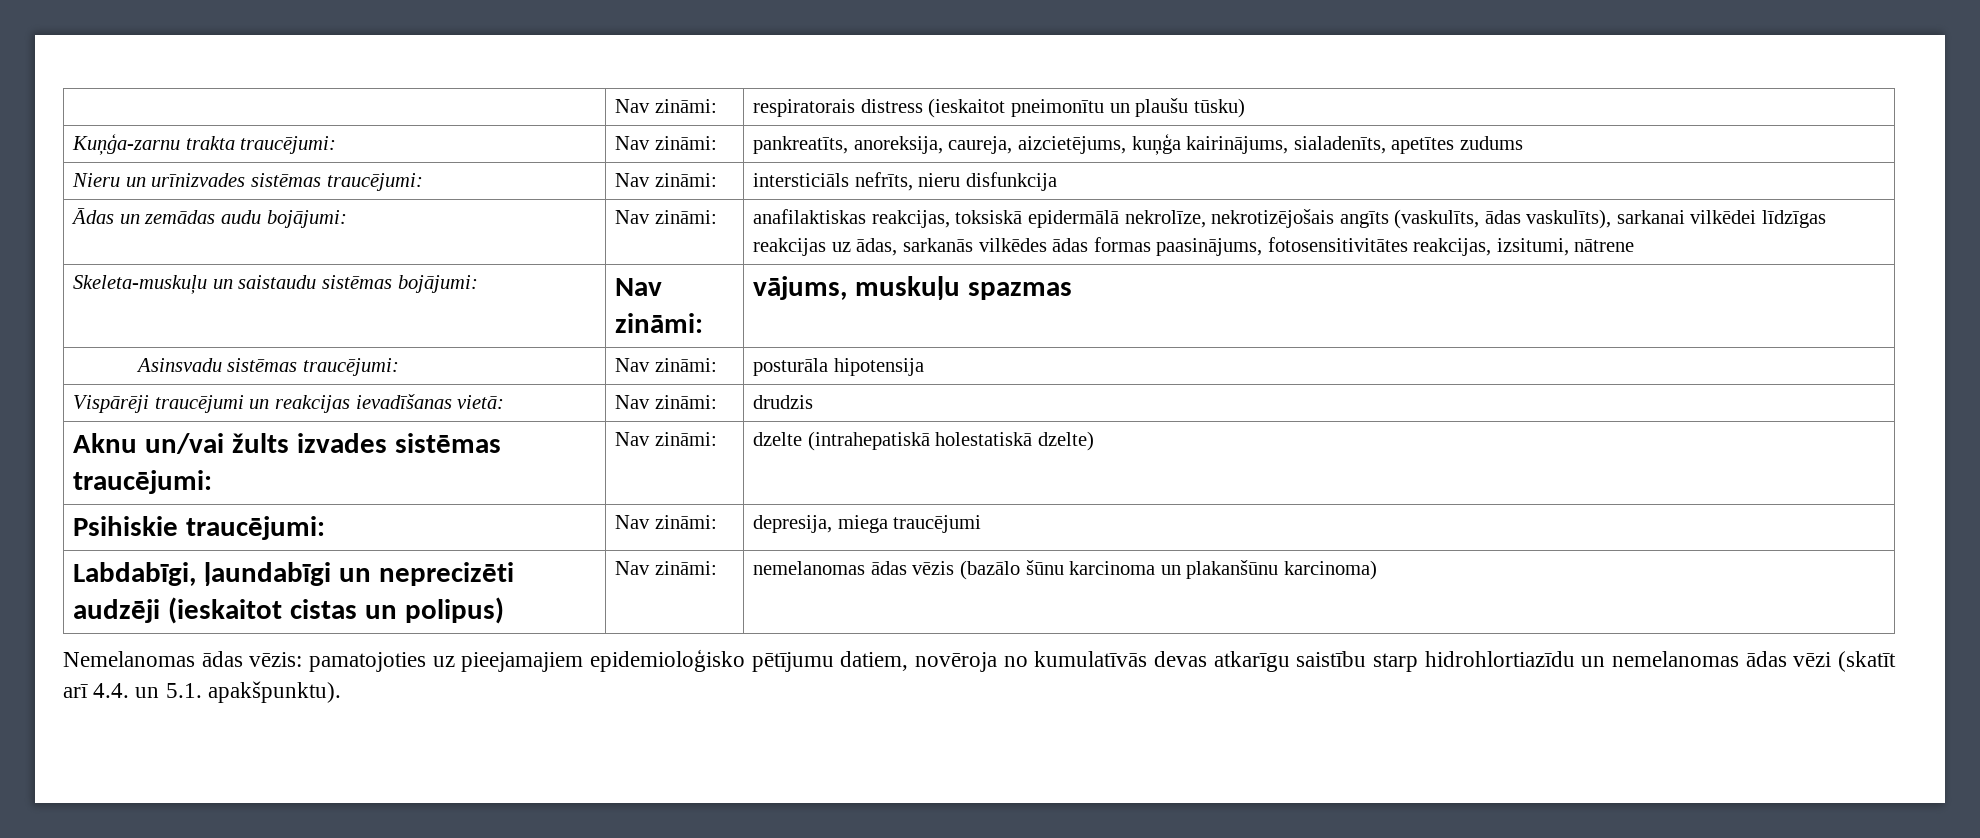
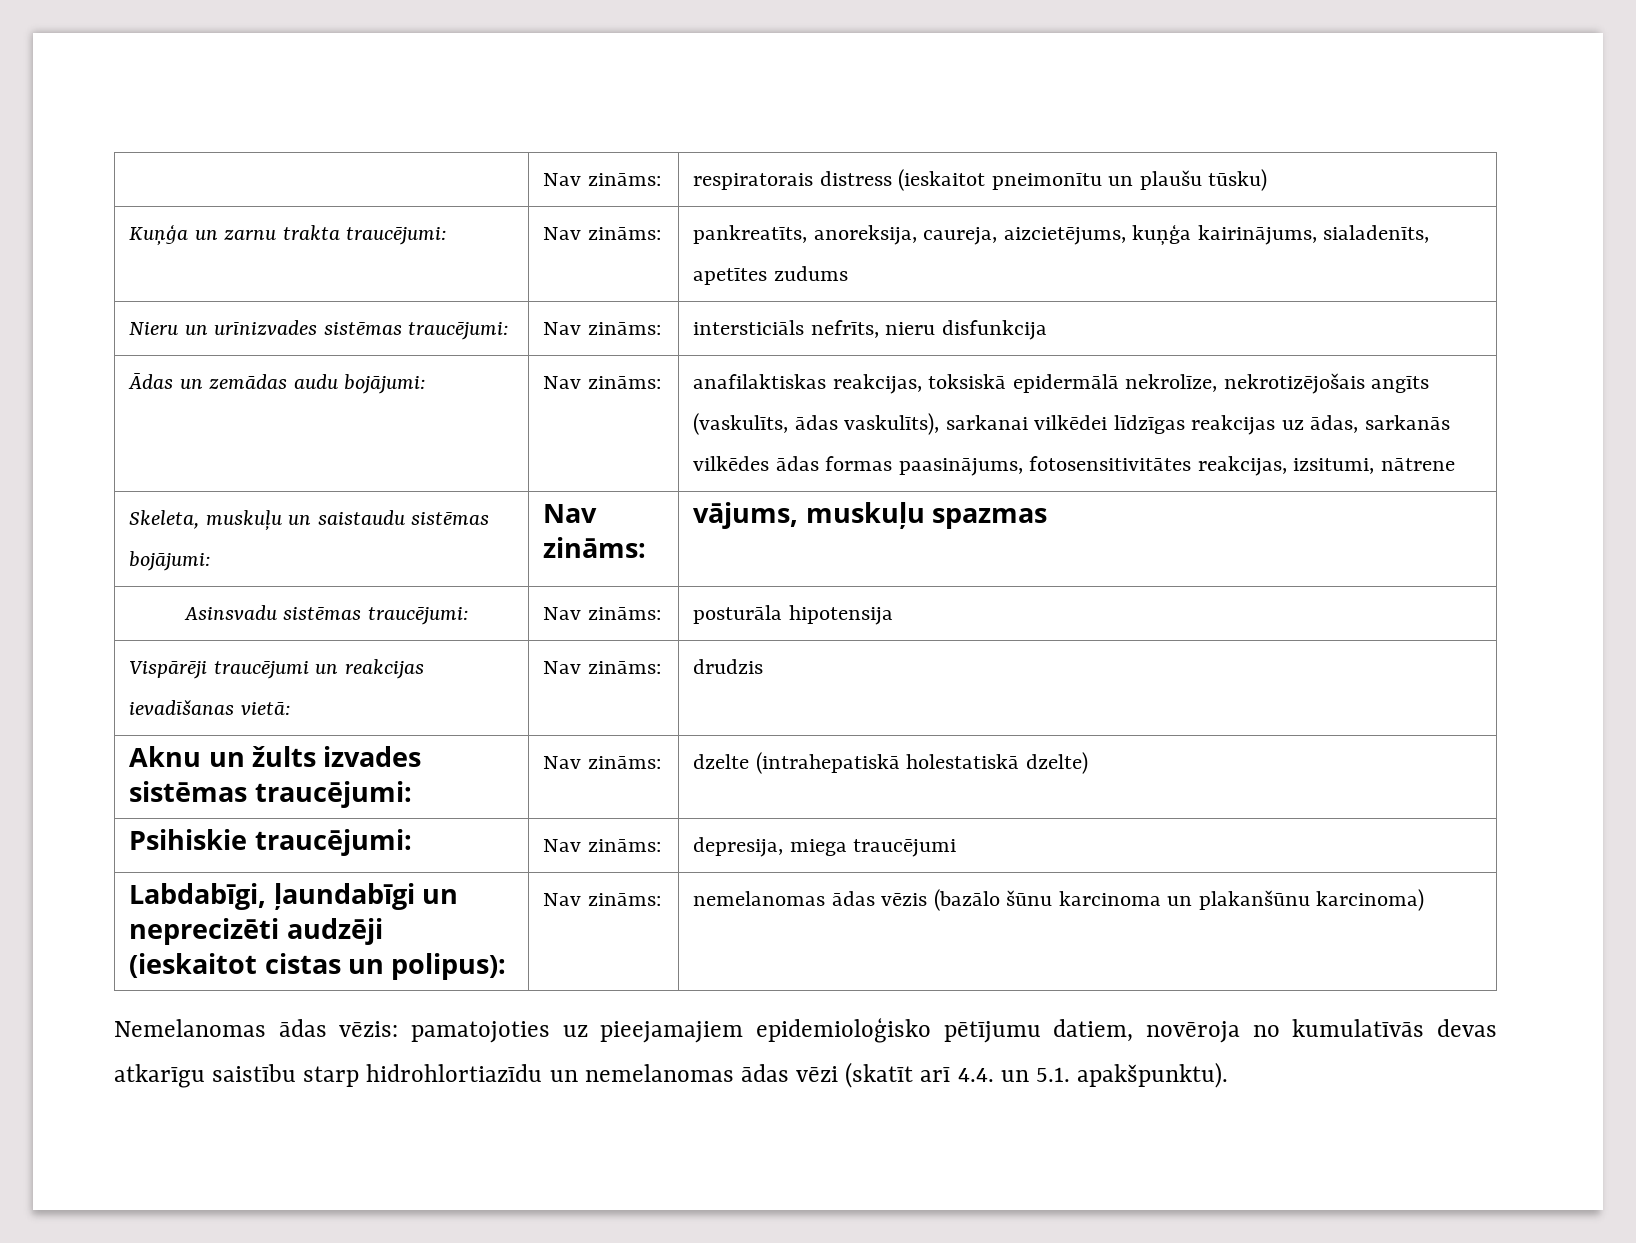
[615,99,717,113] | Nav zināmi: -> [543,173,661,186] | Nav zināms:
[72,134,181,155] Kuņģa-zarnu -> [129,224,277,246] Kuņģa un zarnu
[654,136,717,150] zināmi: -> [587,227,661,240] zināms:
[654,173,717,187] zināmi: -> [587,322,661,335] zināms:
[654,210,717,224] zināmi: -> [587,376,661,389] zināms:
[73,275,208,294] Skeleta-muskuļu -> [129,510,282,531] Skeleta, muskuļu
[615,313,704,333] zināmi: -> [543,537,647,558] zināms:
[654,358,717,372] zināmi: -> [587,607,661,620] zināms:
[654,395,717,409] zināmi: -> [587,661,661,674] zināms:
[145,433,225,454] un/vai -> [208,752,245,767] un
[654,432,717,446] zināmi: -> [587,756,661,769] zināms:
[654,515,717,529] zināmi: -> [587,839,661,852] zināms:
[404,597,504,624] [615,561,717,575] polipus) | Nav zināmi: -> [391,953,507,980] [543,893,661,906] polipus): | Nav zināms:

